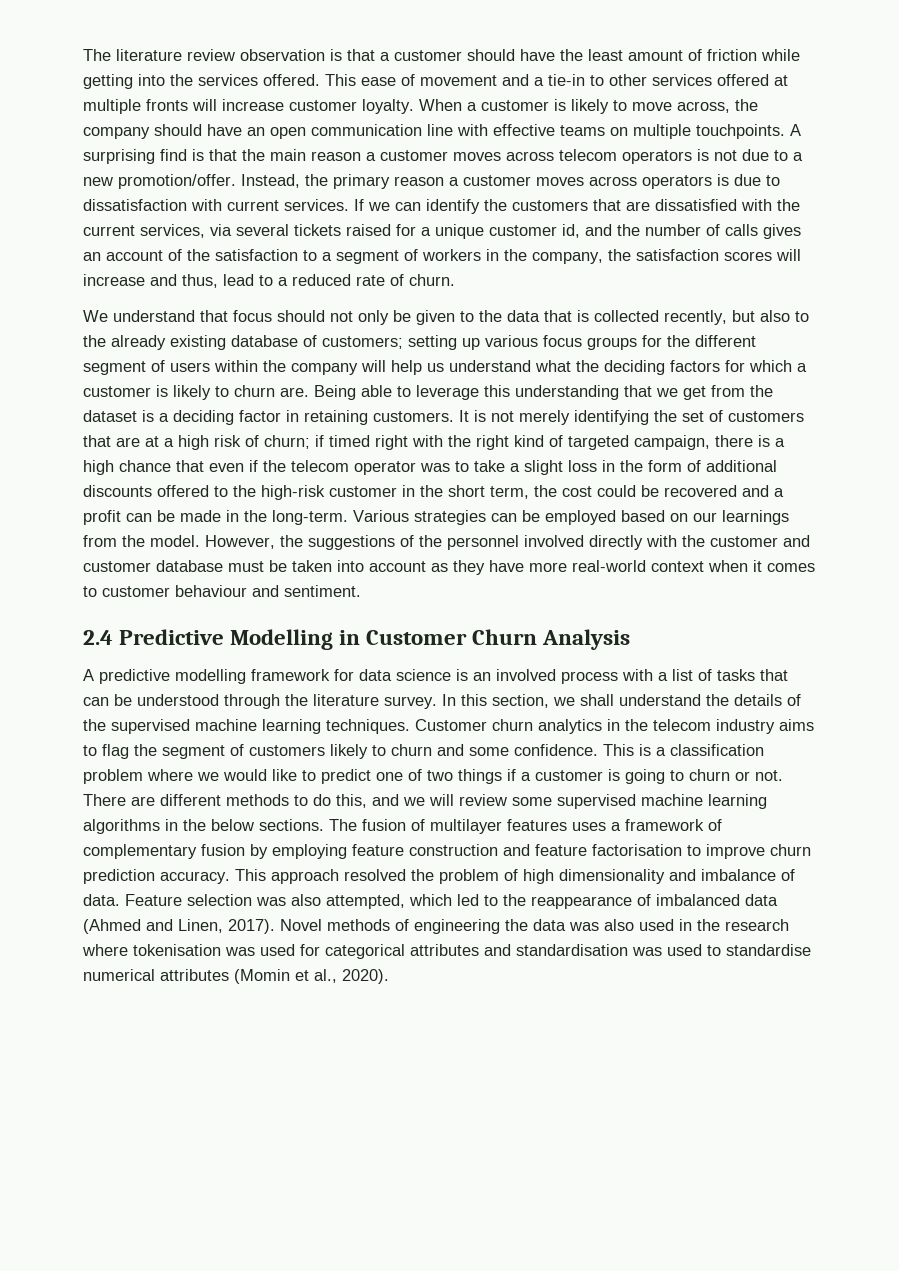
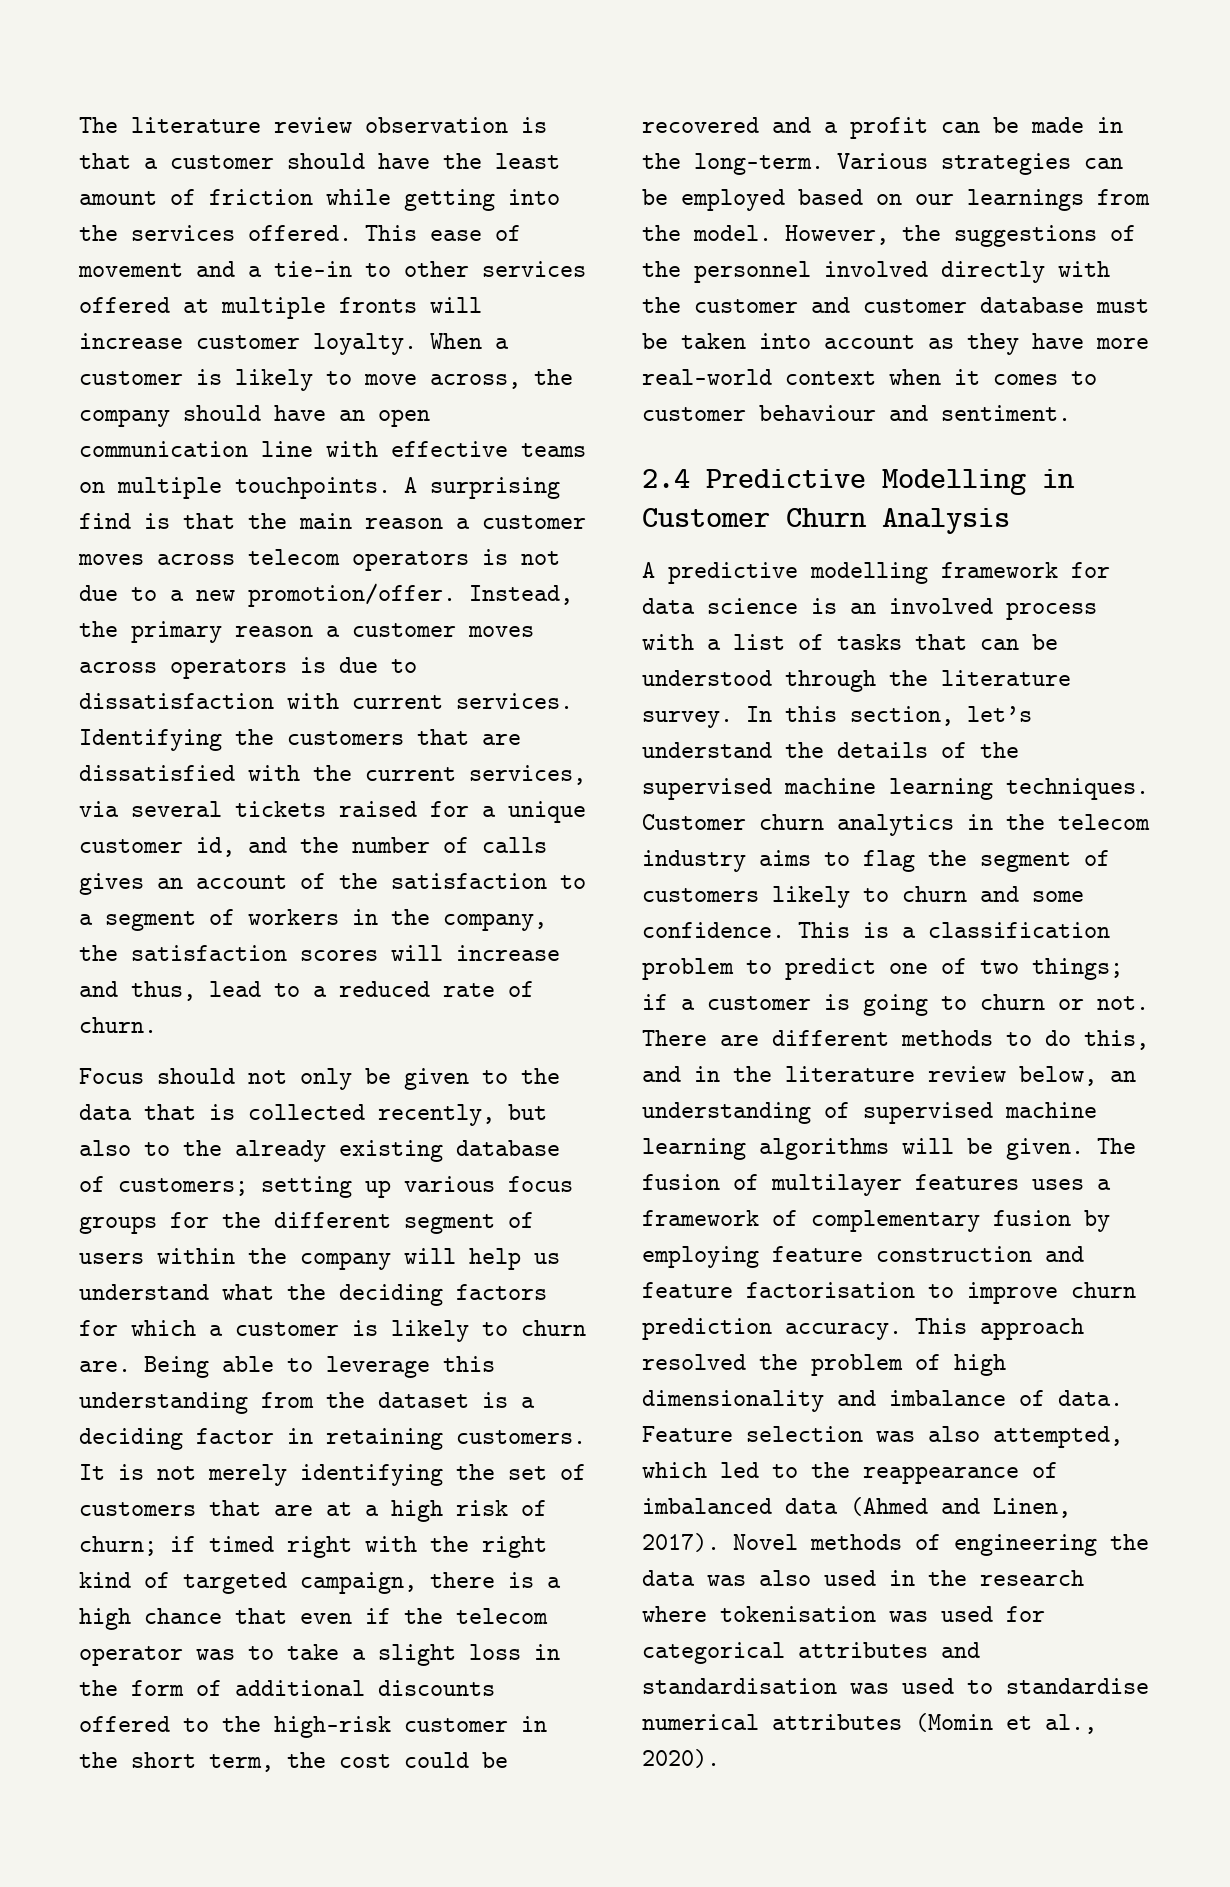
[354,199,480,214] If we can identify -> [79,729,222,751] Identifying
[83,310,272,322] We understand that focus -> [79,1068,144,1084] Focus
[624,385,706,400] that we get -> (248, 1403) none
[553,694,614,706] we shall -> [967,706,1032,722] let’s
[147,769,297,781] where we would like -> (734, 969) none
[458,769,502,784] things -> [1032,958,1123,980] things;
[403,794,767,809] [83,819,324,834] we will review some supervised machine learning algorithms in the below sections. -> [694,1066,1136,1086] [642,1102,1097,1124] [642,1138,1084,1160] in the literature review below, an understanding of supervised machine learning algorithms will be given.

